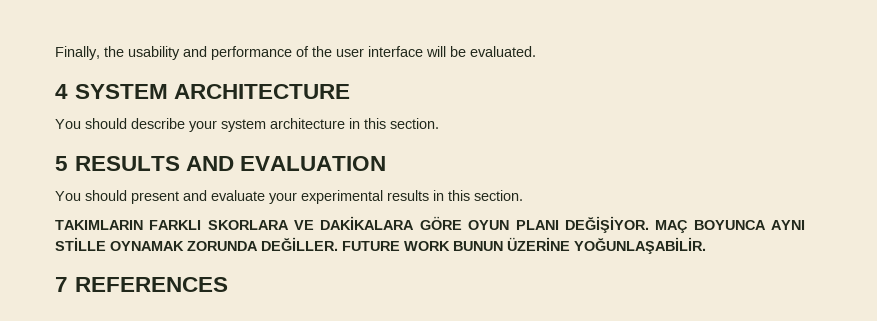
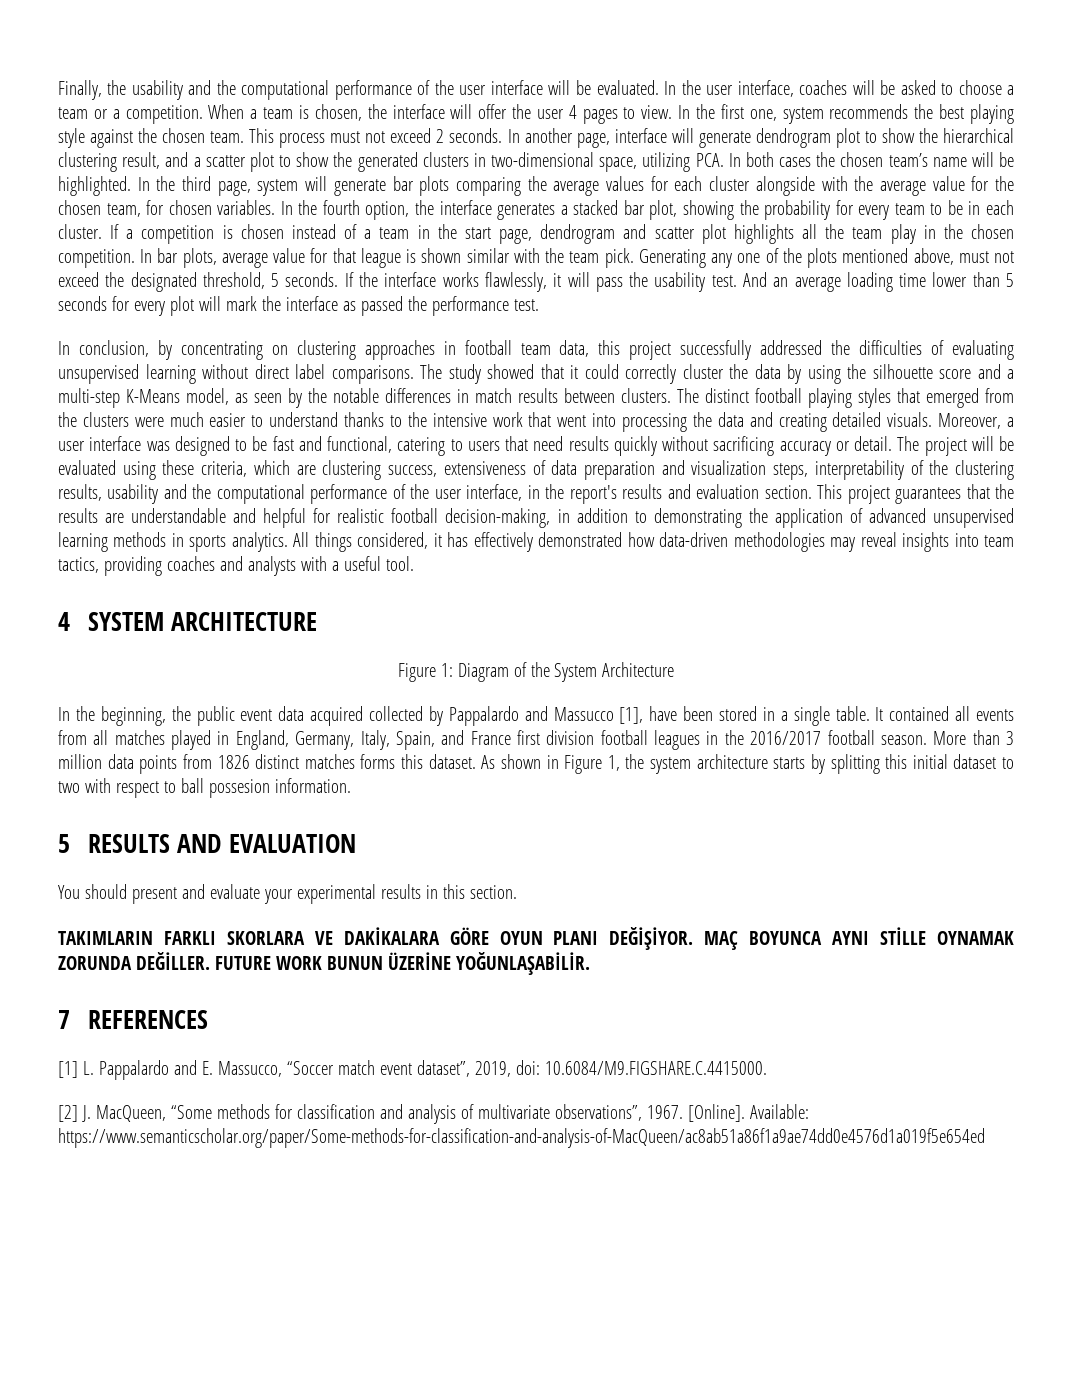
(207, 51) none -> [216,80,330,100] the computational
[55,84,351,99] [55,118,439,132] // 4 SYSTEM ARCHITECTURE // You should describe your system architecture in this section. -> [663,80,1014,97] [58,104,1014,124] [58,128,1015,148] [58,152,1014,172] [58,176,1014,196] [58,200,1014,220] [58,224,1014,244] [58,248,1015,268] [58,272,1015,292] [58,296,539,316] [58,340,1015,360] [58,364,1014,384] [58,388,1014,408] [58,412,1014,432] [58,436,1014,456] [58,460,1014,480] [58,484,1015,504] [58,508,1014,528] [58,532,1015,552] [58,556,414,576] [58,612,318,631] [397,662,675,682] [58,706,1014,726] [58,730,1015,750] [58,754,1014,774] [58,778,351,798] In the user interface, coaches will be asked to choose a team or a competition. When a team is chosen, the interface will offer the user 4 pages to view. In the first one, system recommends the best playing style against the chosen team. This process must not exceed 2 seconds. In another page, interface will generate dendrogram plot to show the hierarchical clustering result, and a scatter plot to show the generated clusters in two-dimensional space, utilizing PCA. In both cases the chosen team’s name will be highlighted. In the third page, system will generate bar plots comparing the average values for each cluster alongside with the average value for the chosen team, for chosen variables. In the fourth option, the interface generates a stacked bar plot, showing the probability for every team to be in each cluster. If a competition is chosen instead of a team in the start page, dendrogram and scatter plot highlights all the team play in the chosen competition. In bar plots, average value for that league is shown similar with the team pick. Generating any one of the plots mentioned above, must not exceed the designated threshold, 5 seconds. If the interface works flawlessly, it will pass the usability test. And an average loading time lower than 5 seconds for every plot will mark the interface as passed the performance test. // In conclusion, by concentrating on clustering approaches in football team data, this project successfully addressed the difficulties of evaluating unsupervised learning without direct label comparisons. The study showed that it could correctly cluster the data by using the silhouette score and a multi-step K-Means model, as seen by the notable differences in match results between clusters. The distinct football playing styles that emerged from the clusters were much easier to understand thanks to the intensive work that went into processing the data and creating detailed visuals. Moreover, a user interface was designed to be fast and functional, catering to users that need results quickly without sacrificing accuracy or detail. The project will be evaluated using these criteria, which are clustering success, extensiveness of data preparation and visualization steps, interpretability of the clustering results, usability and the computational performance of the user interface, in the report's results and evaluation section. This project guarantees that the results are understandable and helpful for realistic football decision-making, in addition to demonstrating the application of advanced unsupervised learning methods in sports analytics. All things considered, it has effectively demonstrated how data-driven methodologies may reveal insights into team tactics, providing coaches and analysts with a useful tool. // 4 SYSTEM ARCHITECTURE // Figure 1: Diagram of the System Architecture // In the beginning, the public event data acquired collected by Pappalardo and Massucco [1], have been stored in a single table. It contained all events from all matches played in England, Germany, Italy, Spain, and France first division football leagues in the 2016/2017 football season. More than 3 million data points from 1826 distinct matches forms this dataset. As shown in Figure 1, the system architecture starts by splitting this initial dataset to two with respect to ball possesion information.
(229, 284) none -> [58,1060,767,1080] [58,1104,809,1124] [58,1128,985,1148] // [1] L. Pappalardo and E. Massucco, “Soccer match event dataset”, 2019, doi: 10.6084/M9.FIGSHARE.C.4415000. // [2] J. MacQueen, “Some methods for classification and analysis of multivariate observations”, 1967. [Online]. Available: https://www.semanticscholar.org/paper/Some-methods-for-classification-and-analysis-of-MacQueen/ac8ab51a86f1a9ae74dd0e4576d1a019f5e654ed

